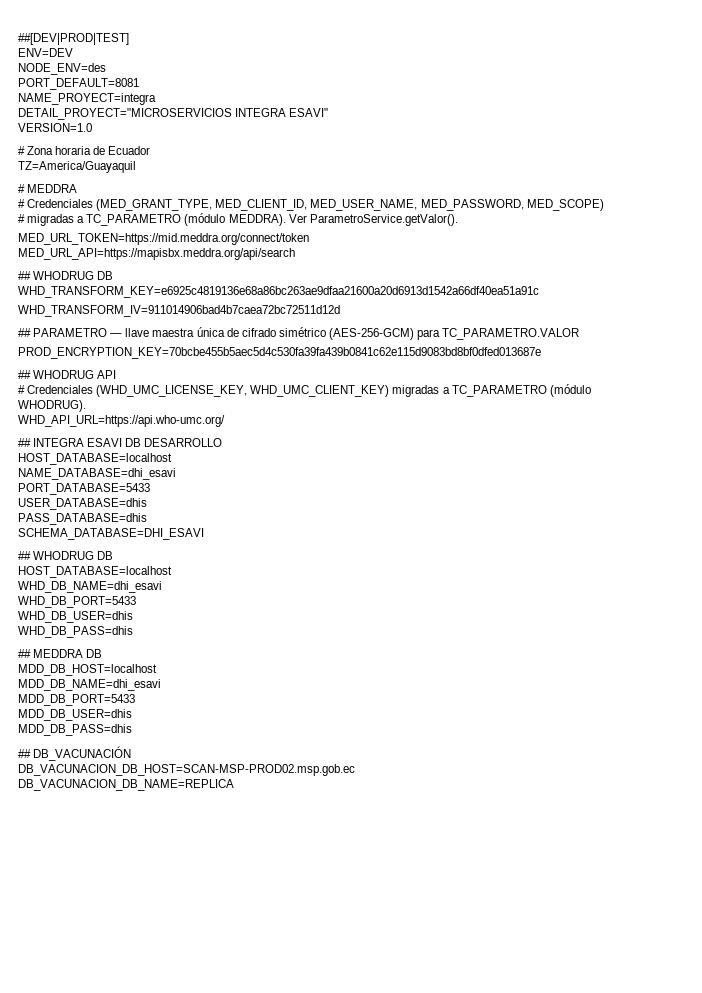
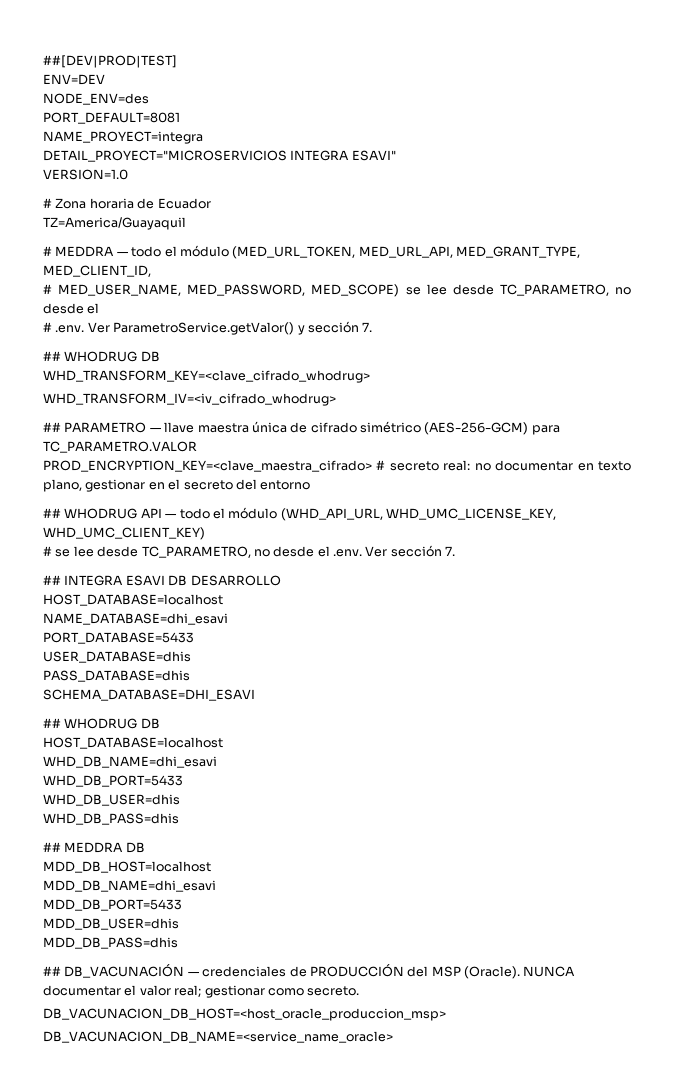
[18,199,604,211] [18,213,458,226] [18,233,309,245] [18,248,295,260] [18,271,114,280] [18,286,539,298] [18,305,340,317] // # Credenciales (MED_GRANT_TYPE, MED_CLIENT_ID, MED_USER_NAME, MED_PASSWORD, MED_SCOPE) // # migradas a TC_PARAMETRO (módulo MEDDRA). Ver ParametroService.getValor(). // MED_URL_TOKEN=https://mid.meddra.org/connect/token // MED_URL_API=https://mapisbx.meddra.org/api/search // ## WHODRUG DB // WHD_TRANSFORM_KEY=e6925c4819136e68a86bc263ae9dfaa21600a20d6913d1542a66df40ea51a91c // WHD_TRANSFORM_IV=911014906bad4b7caea72bc72511d12d -> [116,245,580,259] [43,265,151,277] [43,284,631,297] [43,303,100,314] [43,321,373,335] [43,351,160,362] [43,370,370,383] [43,393,336,406] — todo el módulo (MED_URL_TOKEN, MED_URL_API, MED_GRANT_TYPE, MED_CLIENT_ID, // # MED_USER_NAME, MED_PASSWORD, MED_SCOPE) se lee desde TC_PARAMETRO, no desde el // # .env. Ver ParametroService.getValor() y sección 7. // ## WHODRUG DB // WHD_TRANSFORM_KEY=<clave_cifrado_whodrug> // WHD_TRANSFORM_IV=<iv_cifrado_whodrug>
[18,347,541,359] [18,370,117,379] [18,384,591,397] [18,400,86,412] [18,415,225,427] PROD_ENCRYPTION_KEY=70bcbe455b5aec5d4c530fa39fa439b0841c62e115d9083bd8bf0dfed013687e // ## WHODRUG API // # Credenciales (WHD_UMC_LICENSE_KEY, WHD_UMC_CLIENT_KEY) migradas a TC_PARAMETRO (módulo WHODRUG). // WHD_API_URL=https://api.who-umc.org/ -> [43,460,632,472] [43,479,311,492] [43,507,556,521] [43,527,205,540] [43,545,456,558] PROD_ENCRYPTION_KEY=<clave_maestra_cifrado> # secreto real: no documentar en texto plano, gestionar en el secreto del entorno // ## WHODRUG API — todo el módulo (WHD_API_URL, WHD_UMC_LICENSE_KEY, WHD_UMC_CLIENT_KEY) // # se lee desde TC_PARAMETRO, no desde el .env. Ver sección 7.
[18,764,355,776] [18,779,234,791] // DB_VACUNACION_DB_HOST=SCAN-MSP-PROD02.msp.gob.ec // DB_VACUNACION_DB_NAME=REPLICA -> [187,964,576,979] [43,985,360,998] [43,1008,446,1021] [43,1031,393,1043] — credenciales de PRODUCCIÓN del MSP (Oracle). NUNCA documentar el valor real; gestionar como secreto. // DB_VACUNACION_DB_HOST=<host_oracle_produccion_msp> // DB_VACUNACION_DB_NAME=<service_name_oracle>

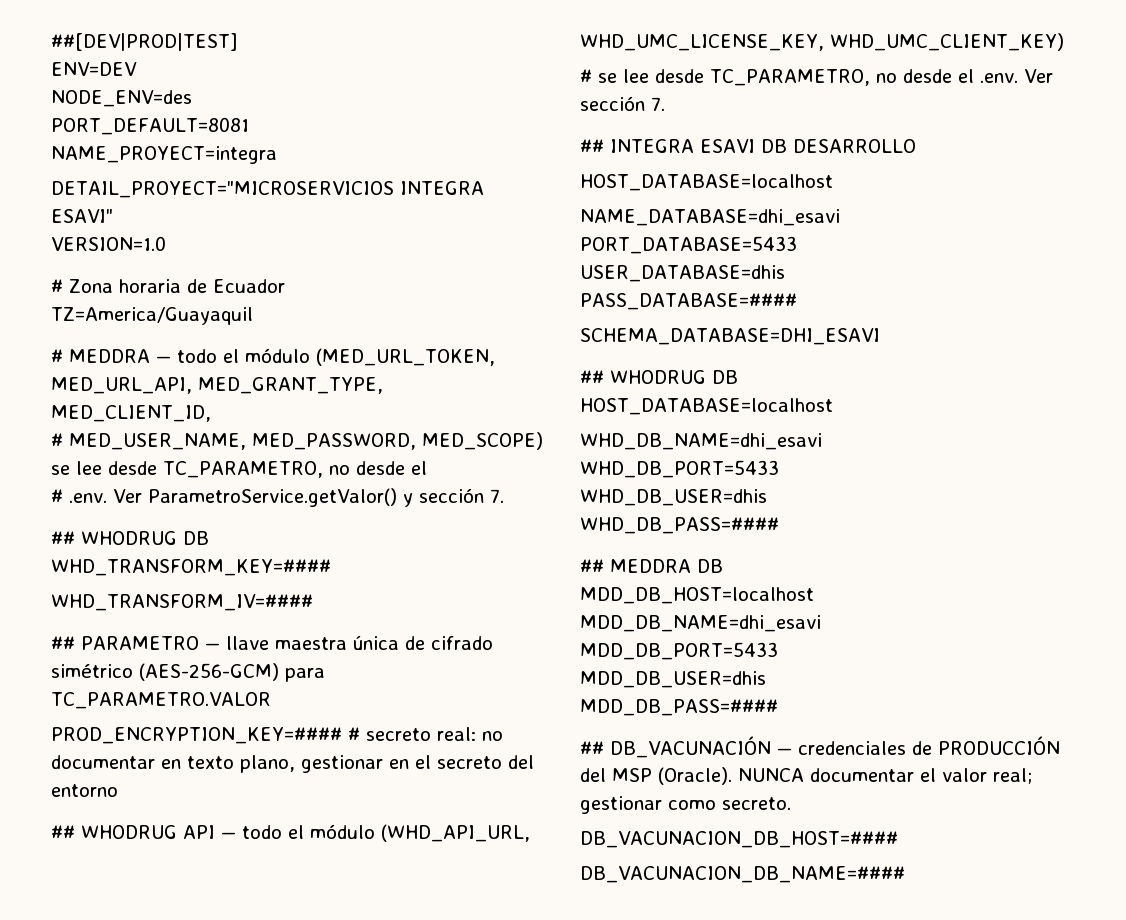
[43,370,370,383] [43,393,336,406] WHD_TRANSFORM_KEY=<clave_cifrado_whodrug> // WHD_TRANSFORM_IV=<iv_cifrado_whodrug> -> [51,559,331,576] [51,594,313,611] WHD_TRANSFORM_KEY=#### // WHD_TRANSFORM_IV=####
[43,460,372,472] PROD_ENCRYPTION_KEY=<clave_maestra_cifrado> -> [51,727,342,744] PROD_ENCRYPTION_KEY=####
[43,670,190,682] PASS_DATABASE=dhis -> [580,293,797,310] PASS_DATABASE=####
[43,813,179,825] WHD_DB_PASS=dhis -> [580,517,779,534] WHD_DB_PASS=####
[43,937,178,949] MDD_DB_PASS=dhis -> [580,699,778,716] MDD_DB_PASS=####
[43,1008,446,1021] [43,1031,393,1043] DB_VACUNACION_DB_HOST=<host_oracle_produccion_msp> // DB_VACUNACION_DB_NAME=<service_name_oracle> -> [580,831,898,848] [580,866,905,883] DB_VACUNACION_DB_HOST=#### // DB_VACUNACION_DB_NAME=####

